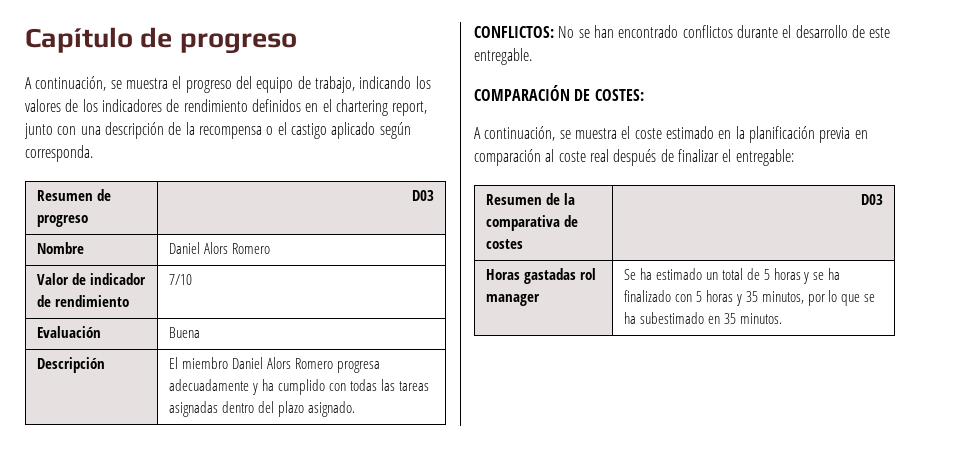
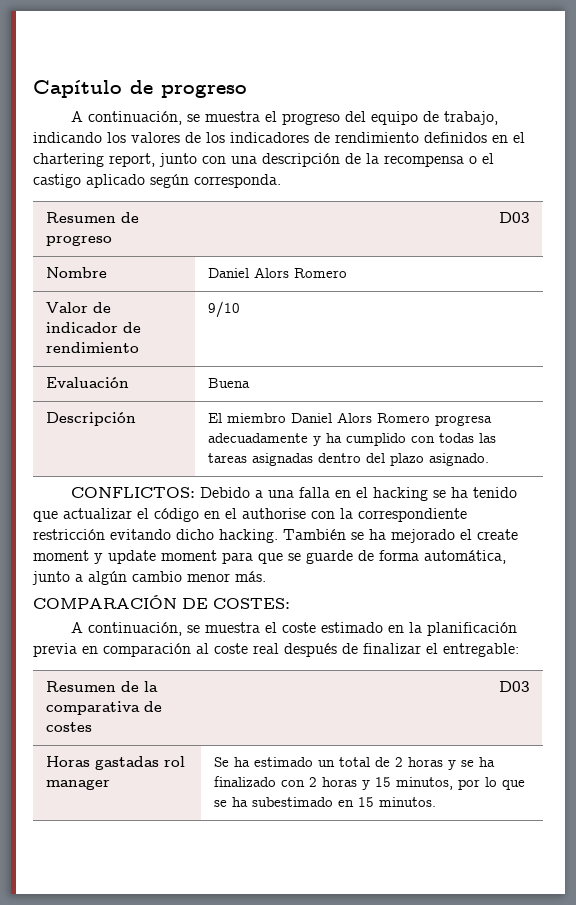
[169,274,193,285] 7/10 -> [207,301,240,318] 9/10
[558,25,891,38] [474,48,532,65] No se han encontrado conflictos durante el desarrollo de este entregable. -> [199,487,517,501] [33,508,467,522] [33,529,518,543] [33,550,506,564] [32,571,266,585] Debido a una falla en el hacking se ha tenido que actualizar el código en el authorise con la correspondiente restricción evitando dicho hacking. También se ha mejorado el create moment y update moment para que se guarde de forma automática, junto a algún cambio menor más.
[763,269,770,280] 5 -> [394,757,403,767] 2
[695,290,758,306] 5 horas y 35 -> [308,777,391,790] 2 horas y 15
[723,313,736,324] 35 -> [357,797,374,807] 15

